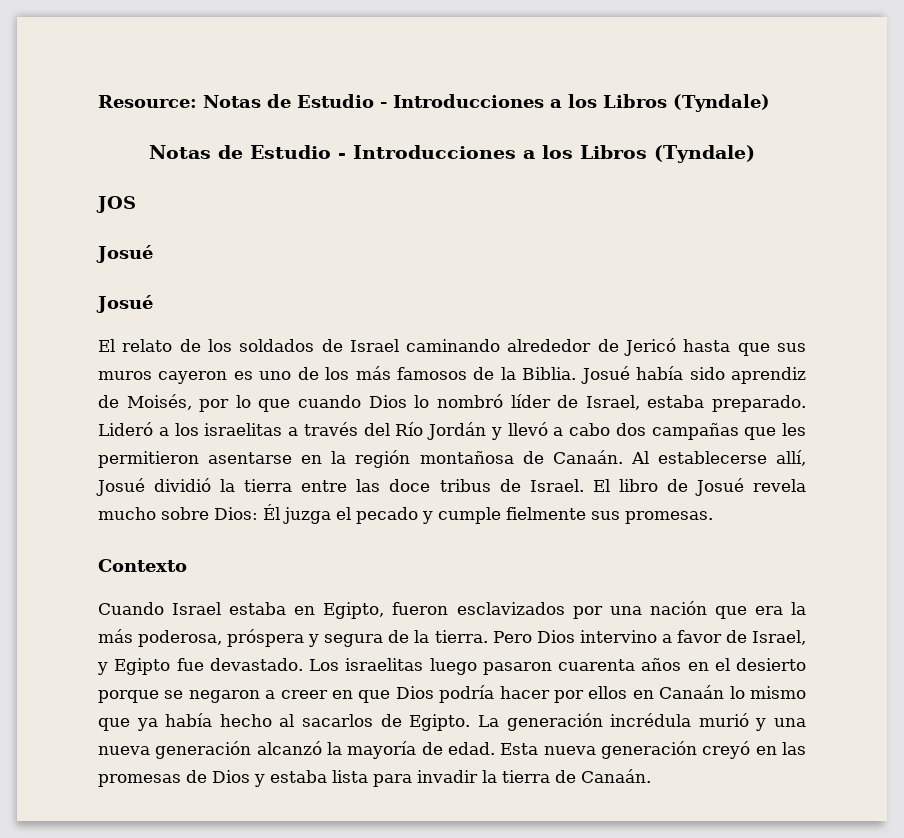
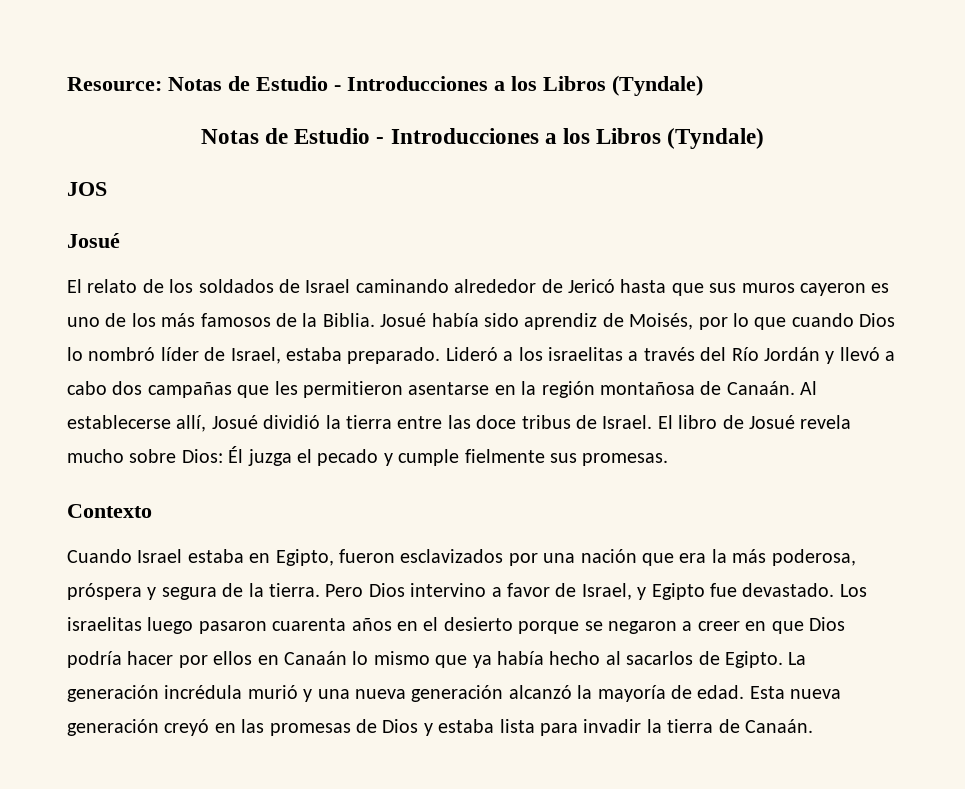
[96,295,153,313] // Josué -> (120, 240) none

